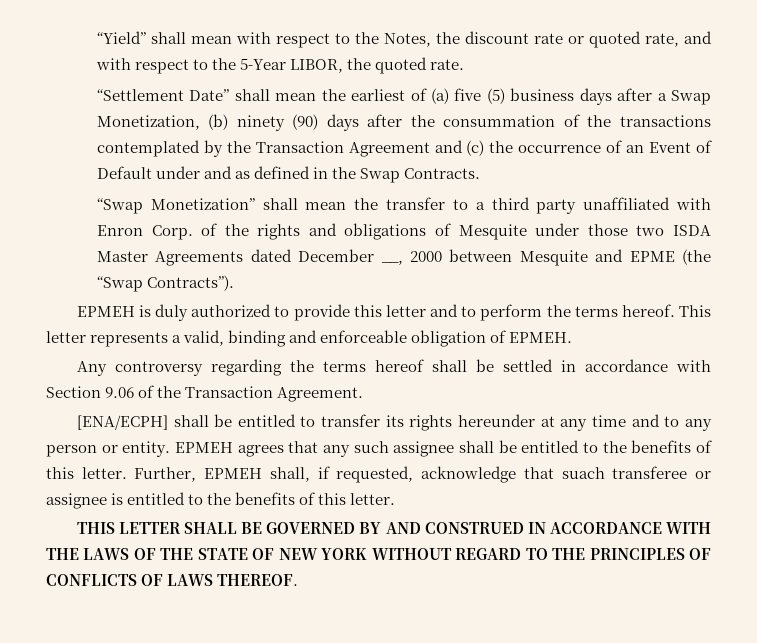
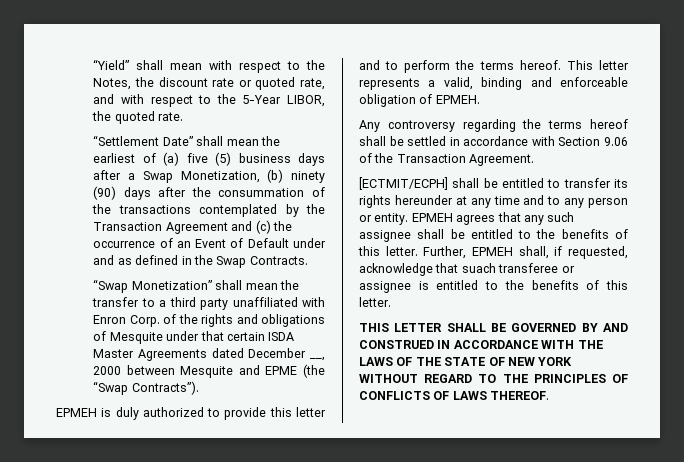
[587,224,665,236] those two -> [200,331,265,341] that certain
[76,415,168,430] [ENA/ECPH] -> [359,177,448,190] [ECTMIT/ECPH]

